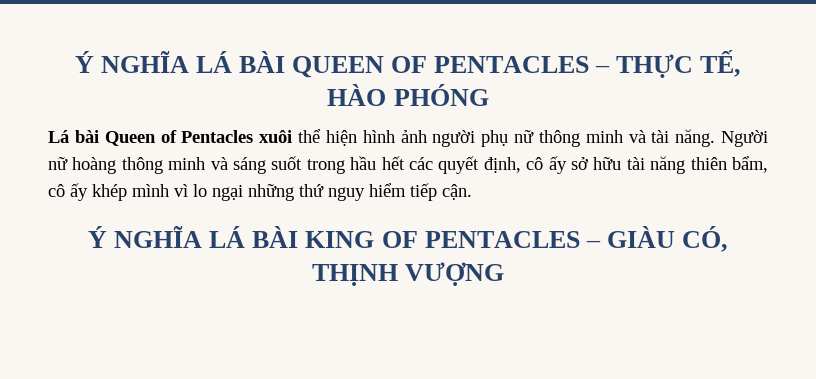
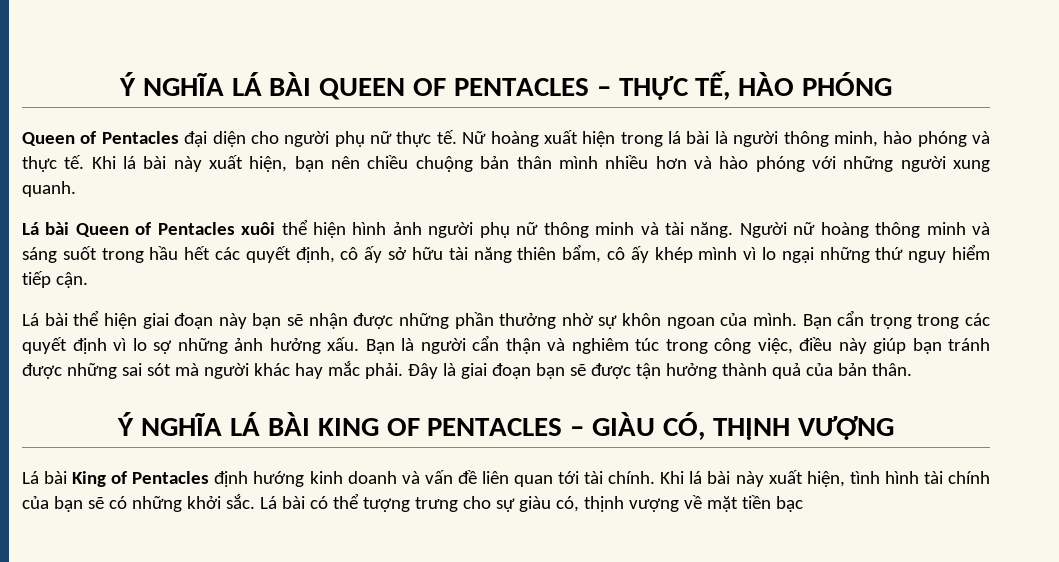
(489, 95) none -> [22,130,990,147] [22,155,990,172] [22,181,76,197] // Queen of Pentacles đại diện cho người phụ nữ thực tế. Nữ hoàng xuất hiện trong lá bài là người thông minh, hào phóng và thực tế. Khi lá bài này xuất hiện, bạn nên chiều chuộng bản thân mình nhiều hơn và hào phóng với những người xung quanh.
(472, 192) none -> [22,310,990,329] [22,335,990,354] [22,361,912,379] // Lá bài thể hiện giai đoạn này bạn sẽ nhận được những phần thưởng nhờ sự khôn ngoan của mình. Bạn cẩn trọng trong các quyết định vì lo sợ những ảnh hưởng xấu. Bạn là người cẩn thận và nghiêm túc trong công việc, điều này giúp bạn tránh được những sai sót mà người khác hay mắc phải. Đây là giai đoạn bạn sẽ được tận hưởng thành quả của bản thân.
(505, 274) none -> [22,470,991,487] [22,493,803,512] // Lá bài King of Pentacles định hướng kinh doanh và vấn đề liên quan tới tài chính. Khi lá bài này xuất hiện, tình hình tài chính của bạn sẽ có những khởi sắc. Lá bài có thể tượng trưng cho sự giàu có, thịnh vượng về mặt tiền bạc

